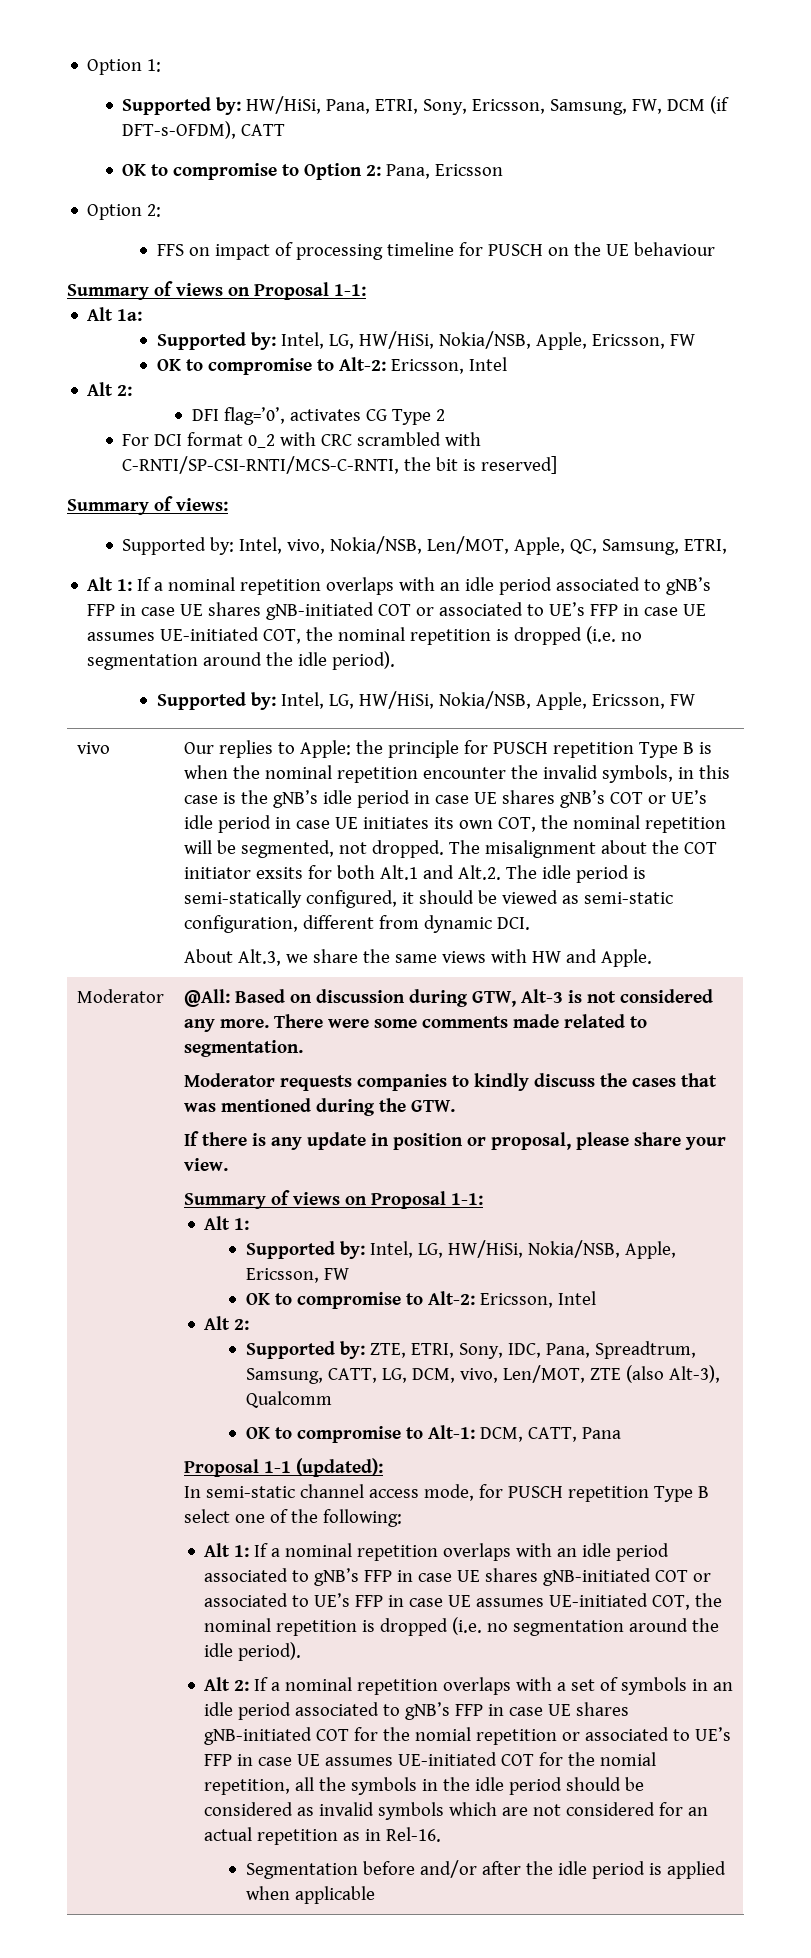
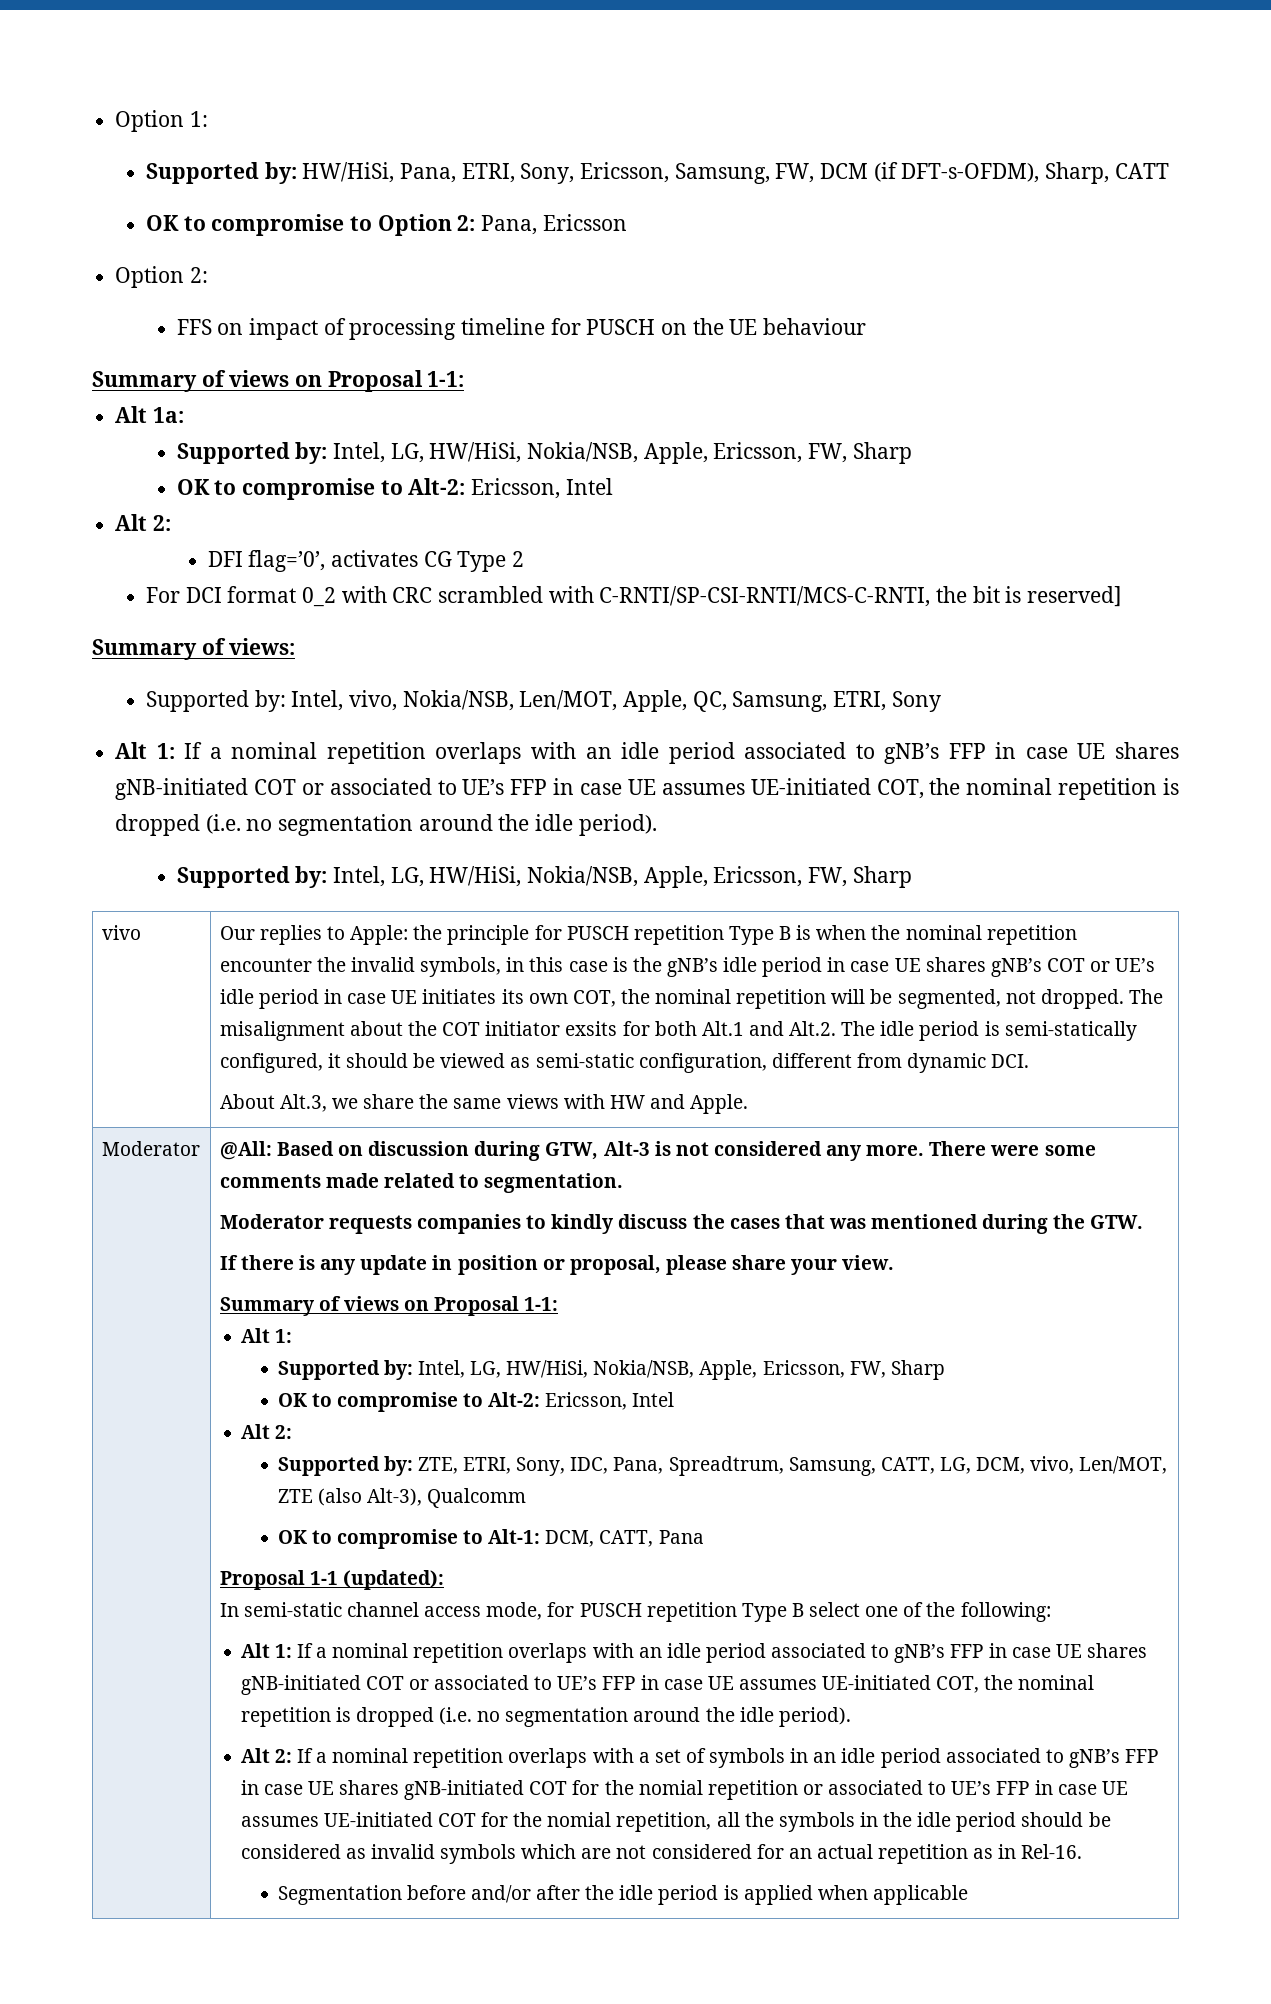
(237, 130) none -> [1044,162,1109,184] Sharp,
[670,334,696,346] FW -> [808,442,912,464] FW, Sharp
(728, 546) none -> [891,691,941,712] Sony
[670,694,696,706] FW -> [808,866,912,888] FW, Sharp
[324,1268,350,1280] FW -> [849,1360,945,1380] FW, Sharp

